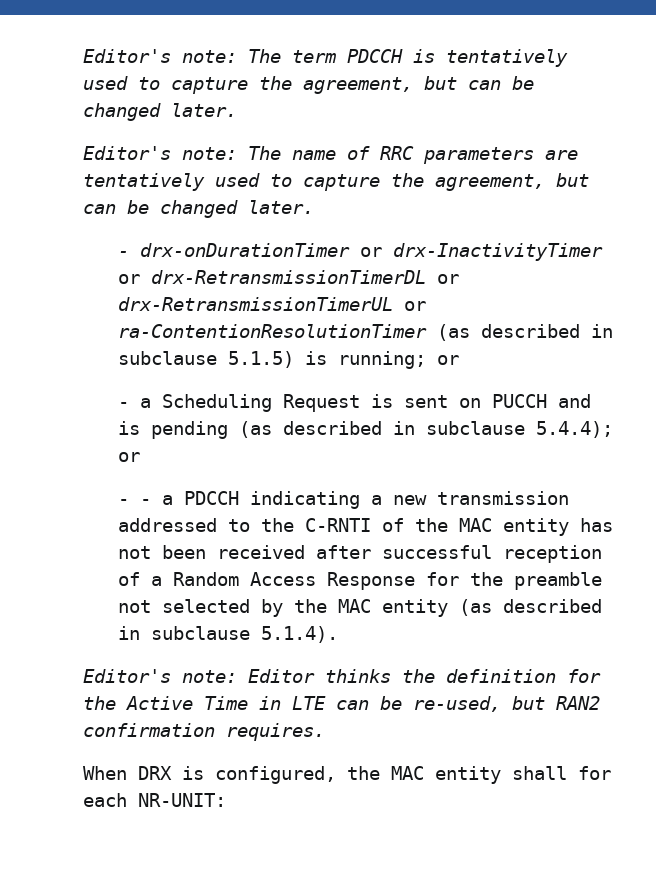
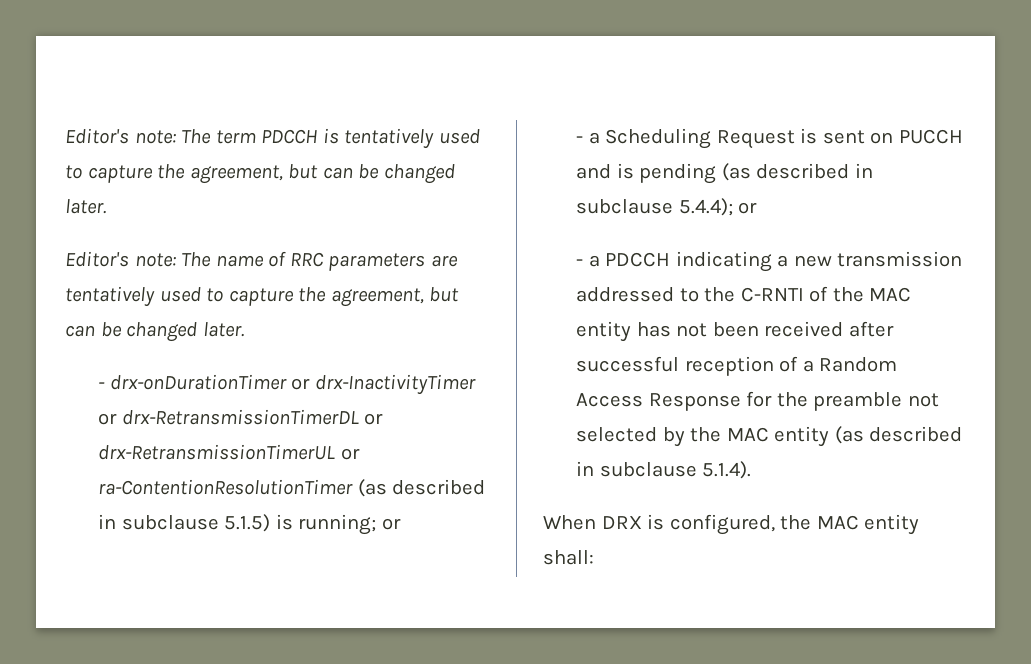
[139,499,151,505] - -> (584, 262) none
[83,669,601,683] [83,696,600,712] [83,723,325,741] // Editor's note: Editor thinks the definition for the Active Time in LTE can be re-used, but RAN2 confirmation requires. -> (752, 470) none
[512,766,611,780] [83,793,226,807] shall for each NR-UNIT: -> [543,550,594,565] shall:

